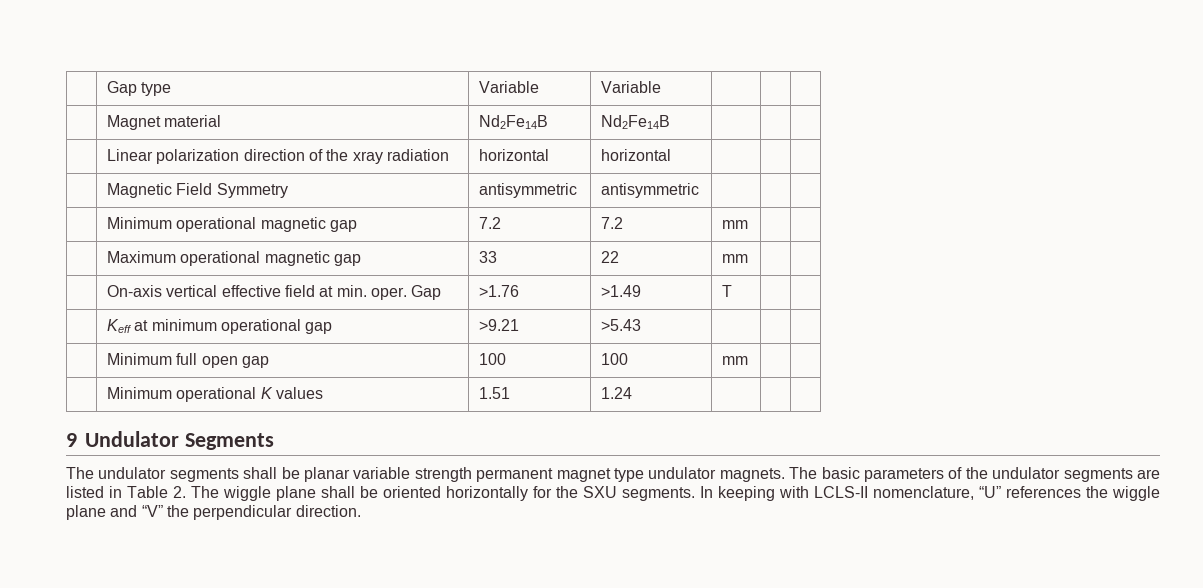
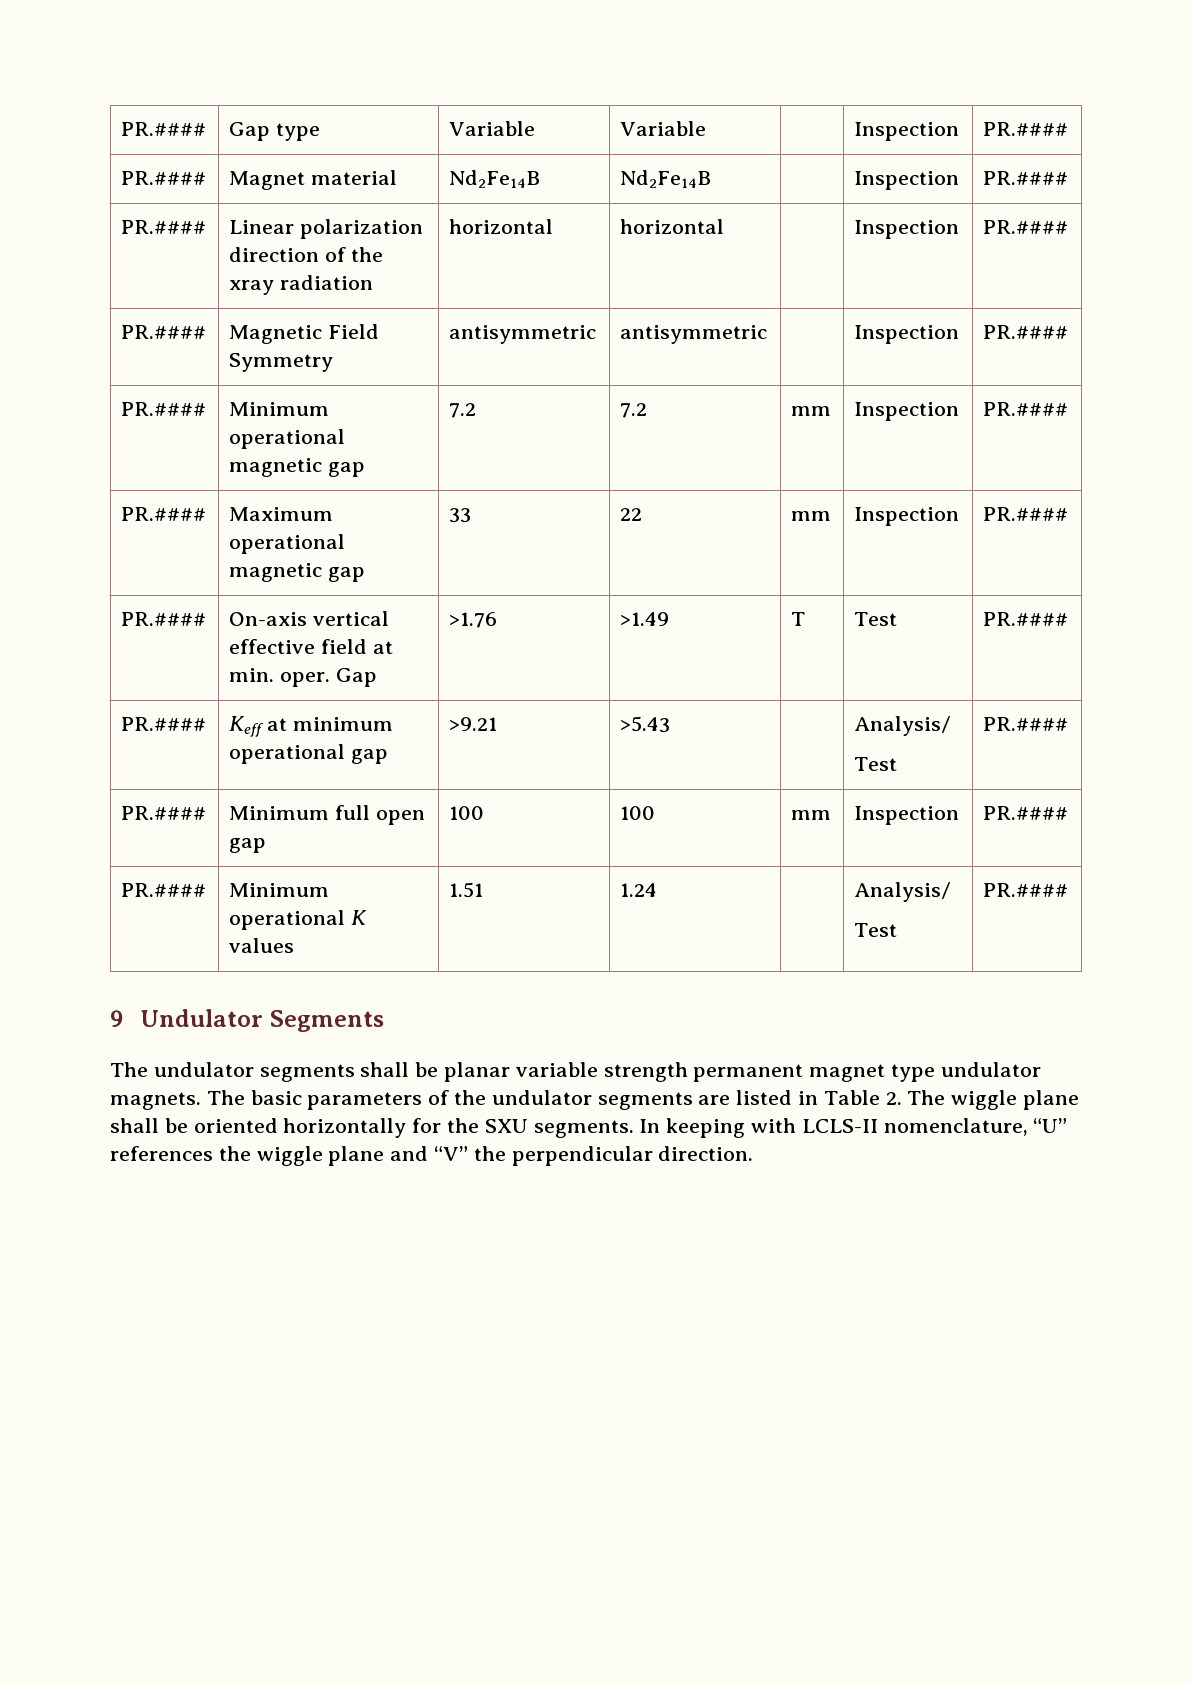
(107, 88) none -> [121,122,207,136] PR.####
(662, 87) | // -> [854,122,960,141] [983,122,1069,136] [121,171,207,185] Inspection | PR.#### // PR.####
(671, 122) | // -> [854,171,960,190] [983,171,1069,185] [121,220,207,234] Inspection | PR.#### // PR.####
(672, 155) | // -> [854,220,960,239] [983,220,1069,234] [121,325,207,339] Inspection | PR.#### // PR.####
(700, 190) | // -> [854,325,960,344] [983,325,1069,339] [121,402,207,416] Inspection | PR.#### // PR.####
(749, 224) | // -> [854,402,960,421] [983,402,1069,416] [121,507,207,521] Inspection | PR.#### // PR.####
(749, 258) | // -> [854,507,960,526] [983,507,1069,521] [121,612,207,626] Inspection | PR.#### // PR.####
(733, 291) | // -> [854,612,898,626] [983,612,1069,626] [121,717,207,731] Test | PR.#### // PR.####
(642, 325) | // -> [854,716,952,736] [854,757,898,771] [983,717,1069,731] [121,806,207,820] Analysis/ // Test | PR.#### // PR.####
(749, 360) | // -> [854,806,960,825] [983,806,1069,820] [121,883,207,897] Inspection | PR.#### // PR.####
(633, 393) | -> [854,882,952,902] [854,923,898,937] [983,883,1069,897] Analysis/ // Test | PR.####

